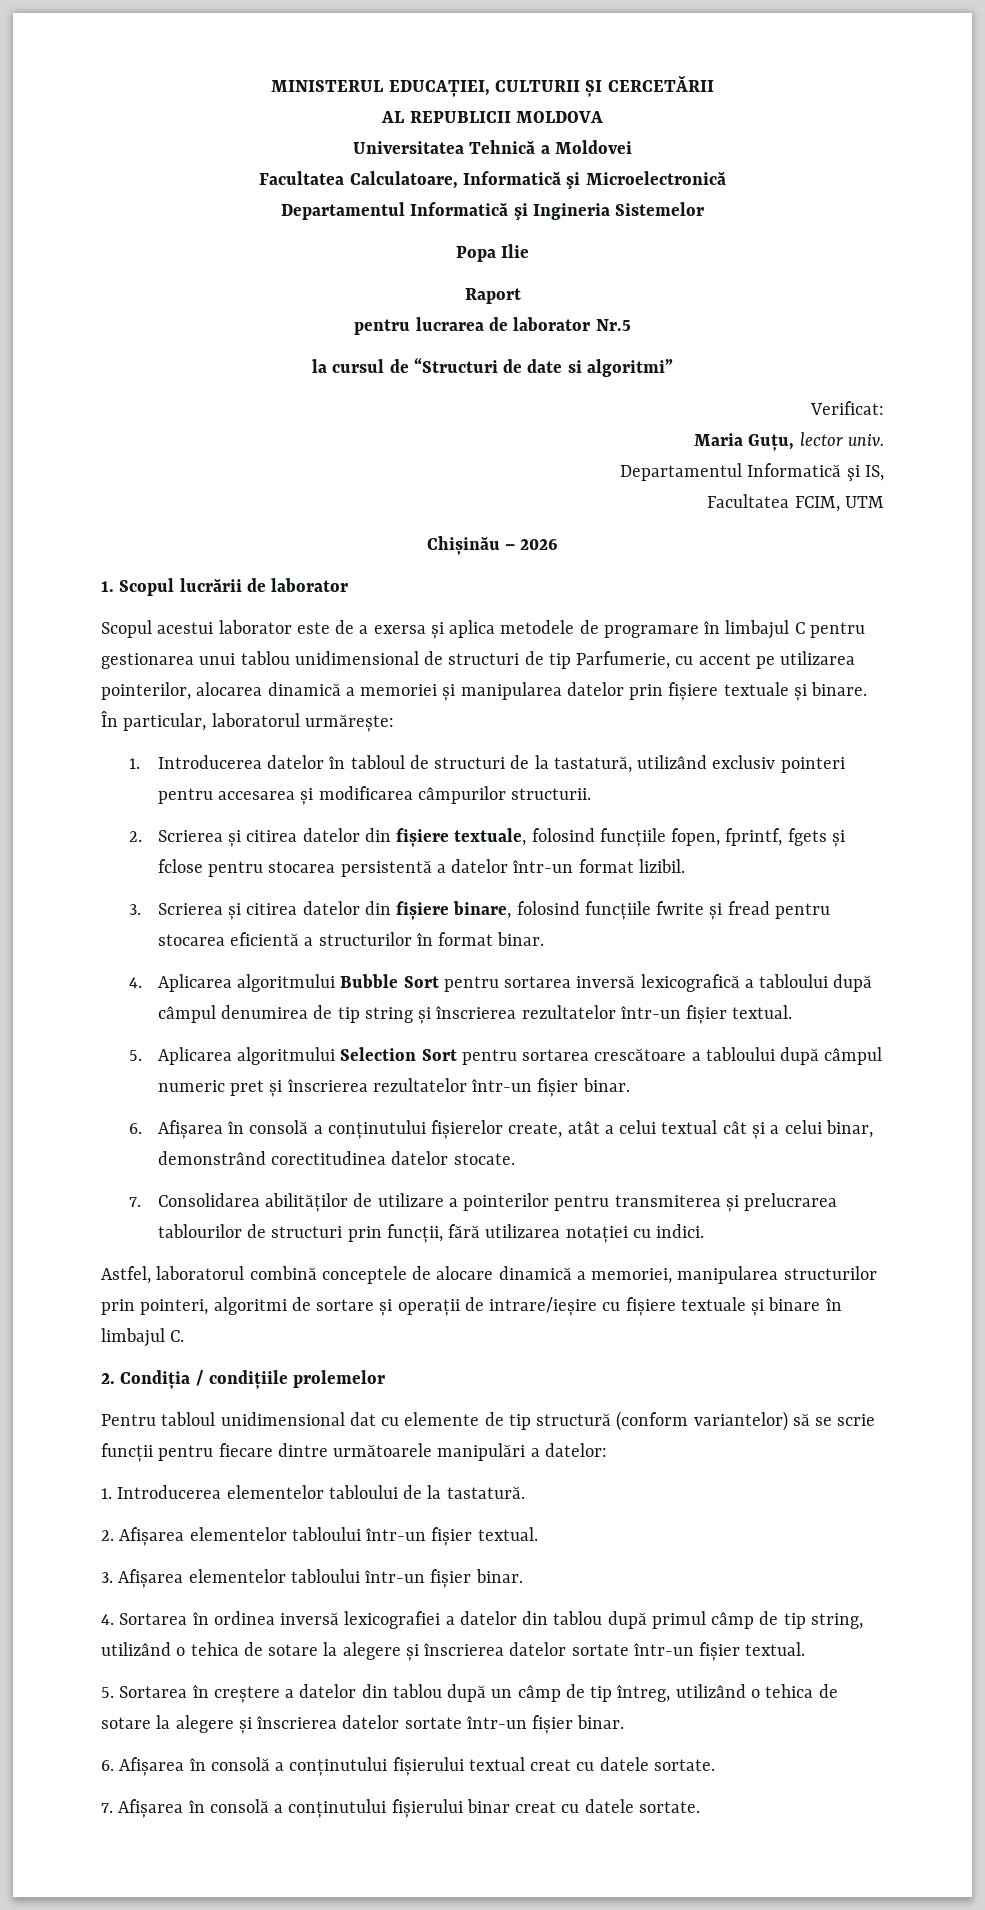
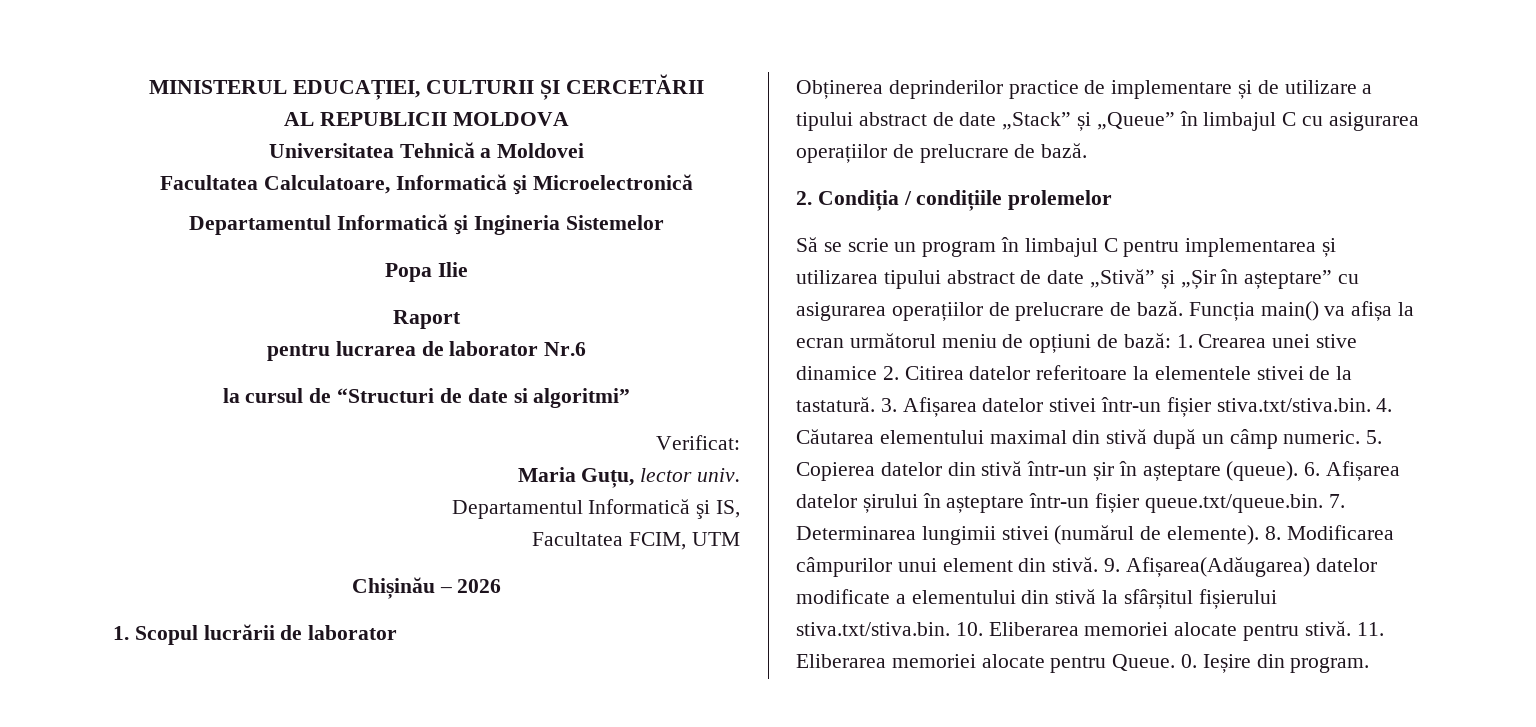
[595,319,631,331] Nr.5 -> [544,342,587,356] Nr.6
[101,620,865,639] [101,651,856,669] [101,682,868,701] [101,711,394,732] [129,755,845,773] [157,786,592,805] [129,828,845,847] [157,859,685,877] [129,901,830,920] [157,932,545,946] [129,974,873,992] [157,1005,793,1024] [129,1047,883,1065] [157,1078,630,1097] [129,1120,873,1139] [157,1151,515,1165] [129,1193,838,1212] [157,1224,705,1243] [101,1266,877,1284] [101,1297,842,1316] [101,1328,185,1347] Scopul acestui laborator este de a exersa și aplica metodele de programare în limbajul C pentru gestionarea unui tablou unidimensional de structuri de tip Parfumerie, cu accent pe utilizarea pointerilor, alocarea dinamică a memoriei și manipularea datelor prin fișiere textuale și binare. În particular, laboratorul urmărește: // 1. Introducerea datelor în tabloul de structuri de la tastatură, utilizând exclusiv pointeri pentru accesarea și modificarea câmpurilor structurii. // 2. Scrierea și citirea datelor din fișiere textuale, folosind funcțiile fopen, fprintf, fgets și fclose pentru stocarea persistentă a datelor într-un format lizibil. // 3. Scrierea și citirea datelor din fișiere binare, folosind funcțiile fwrite și fread pentru stocarea eficientă a structurilor în format binar. // 4. Aplicarea algoritmului Bubble Sort pentru sortarea inversă lexicografică a tabloului după câmpul denumirea de tip string și înscrierea rezultatelor într-un fișier textual. // 5. Aplicarea algoritmului Selection Sort pentru sortarea crescătoare a tabloului după câmpul numeric pret și înscrierea rezultatelor într-un fișier binar. // 6. Afișarea în consolă a conținutului fișierelor create, atât a celui textual cât și a celui binar, demonstrând corectitudinea datelor stocate. // 7. Consolidarea abilităților de utilizare a pointerilor pentru transmiterea și prelucrarea tablourilor de structuri prin funcții, fără utilizarea notației cu indici. // Astfel, laboratorul combină conceptele de alocare dinamică a memoriei, manipularea structurilor prin pointeri, algoritmi de sortare și operații de intrare/ieșire cu fișiere textuale și binare în limbajul C. -> [796,80,1373,99] [796,111,1419,131] [796,143,1088,163] Obținerea deprinderilor practice de implementare și de utilizare a tipului abstract de date „Stack” și „Queue” în limbajul C cu asigurarea operațiilor de prelucrare de bază.
[101,1411,876,1431] [101,1443,607,1462] [101,1485,525,1499] [101,1527,538,1546] [101,1569,523,1588] [101,1611,863,1629] [101,1642,806,1661] [101,1684,838,1703] [101,1715,625,1734] [101,1757,715,1776] [101,1799,700,1818] Pentru tabloul unidimensional dat cu elemente de tip structură (conform variantelor) să se scrie funcții pentru fiecare dintre următoarele manipulări a datelor: // 1. Introducerea elementelor tabloului de la tastatură. // 2. Afișarea elementelor tabloului într-un fișier textual. // 3. Afișarea elementelor tabloului într-un fișier binar. // 4. Sortarea în ordinea inversă lexicografiei a datelor din tablou după primul câmp de tip string, utilizând o tehica de sotare la alegere și înscrierea datelor sortate într-un fișier textual. // 5. Sortarea în creștere a datelor din tablou după un câmp de tip întreg, utilizând o tehica de sotare la alegere și înscrierea datelor sortate într-un fișier binar. // 6. Afișarea în consolă a conținutului fișierului textual creat cu datele sortate. // 7. Afișarea în consolă a conținutului fișierului binar creat cu datele sortate. -> [796,237,1337,257] [796,269,1360,289] [796,301,1415,321] [796,333,1358,353] [796,365,1353,380] [796,397,1393,417] [796,429,1383,449] [796,461,1401,481] [796,493,1345,513] [796,525,1394,545] [796,557,1377,577] [796,589,1277,609] [796,621,1384,641] [796,654,1370,673] Să se scrie un program în limbajul C pentru implementarea și utilizarea tipului abstract de date „Stivă” și „Șir în așteptare” cu asigurarea operațiilor de prelucrare de bază. Funcția mаin() va afișa la ecran următorul meniu de opțiuni de bază: 1. Crearea unei stive dinamice 2. Citirea datelor referitoare la elementele stivei de la tastatură. 3. Afișarea datelor stivei într-un fișier stiva.txt/stiva.bin. 4. Căutarea elementului maximal din stivă după un câmp numeric. 5. Copierea datelor din stivă într-un șir în așteptare (queue). 6. Afișarea datelor șirului în așteptare într-un fișier queue.txt/queue.bin. 7. Determinarea lungimii stivei (numărul de elemente). 8. Modificarea câmpurilor unui element din stivă. 9. Afișarea(Adăugarea) datelor modificate a elementului din stivă la sfârșitul fișierului stiva.txt/stiva.bin. 10. Eliberarea memoriei alocate pentru stivă. 11. Eliberarea memoriei alocate pentru Queue. 0. Ieșire din program.

